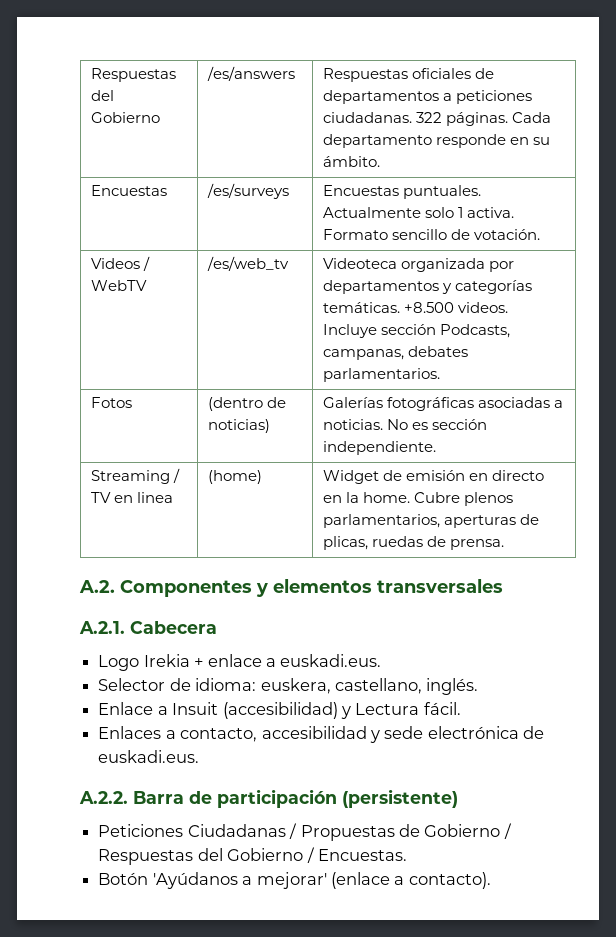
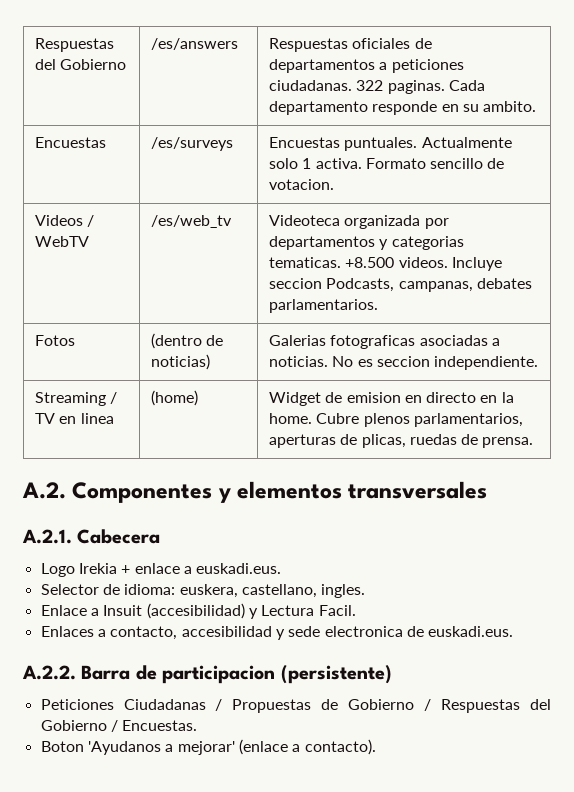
[446,112,509,126] páginas. -> [387,80,445,94] paginas.
[323,156,381,167] ámbito. -> [483,101,537,112] ambito.
[474,229,541,240] votación. -> [268,179,334,190] votacion.
[455,280,533,294] [323,302,401,313] categorías temáticas. -> [391,236,464,250] [268,257,341,268] categorias tematicas.
[381,324,437,335] sección -> [268,278,322,289] seccion
[323,397,475,411] Galerías fotográficas -> [268,335,416,349] Galerias fotograficas
[432,419,488,430] sección -> [376,356,430,367] seccion
[406,470,466,481] emisión -> [346,392,401,403] emision
[426,678,479,695] inglés. -> [321,584,366,598] ingles.
[423,702,461,715] fácil. -> [318,605,356,616] Facil.
[427,726,519,739] electrónica -> [324,626,403,637] electronica
[217,789,337,808] participación -> [162,665,276,684] participacion
[98,872,238,889] Botón 'Ayúdanos -> [40,741,161,755] Boton 'Ayudanos

